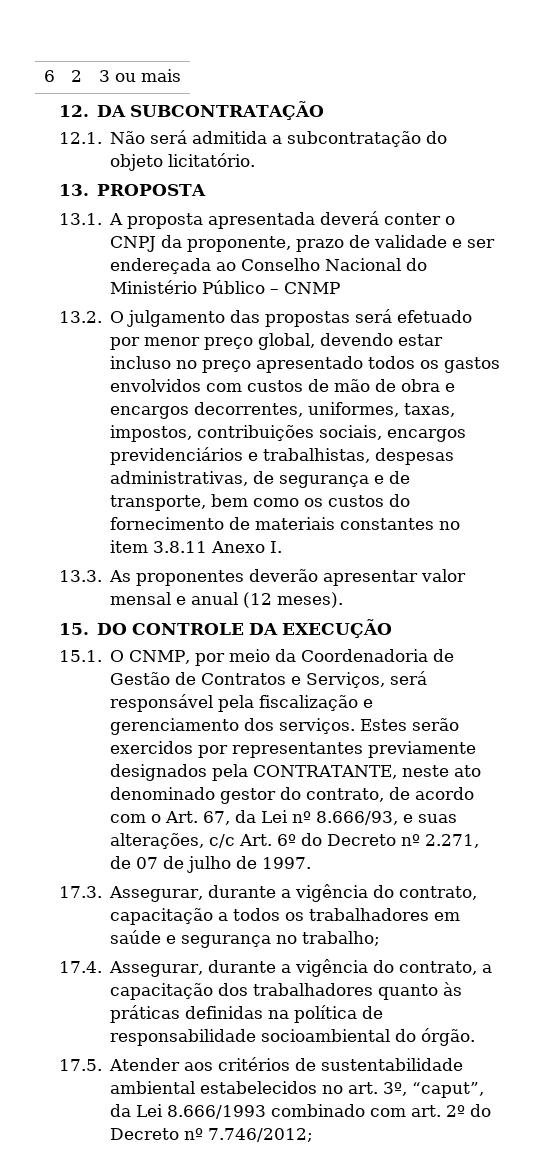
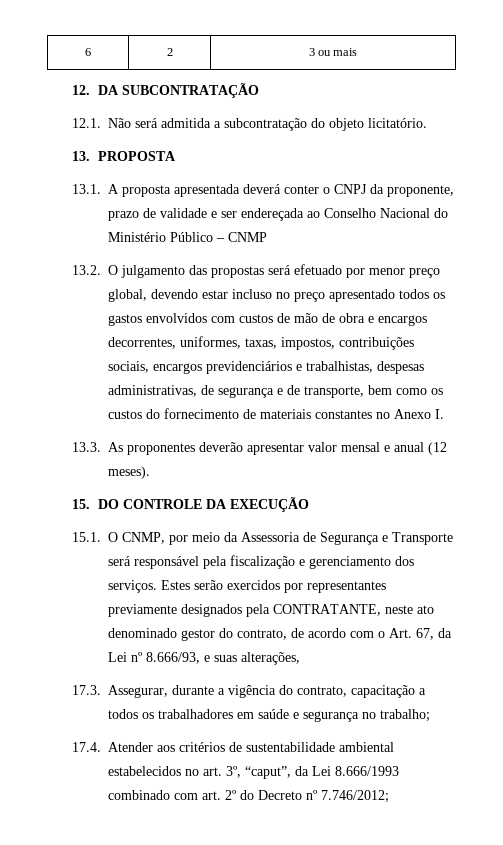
[110,540,208,553] item 3.8.11 -> (391, 415) none
[301,649,455,662] [110,672,386,688] Coordenadoria de Gestão de Contratos e Serviços, -> [241,532,454,545] Assessoria de Segurança e Transporte
[209,833,480,848] [110,856,312,873] c/c Art. 6º do Decreto nº 2.271, de 07 de julho de 1997. -> (301, 658) none
[109,959,493,977] [110,982,463,1000] [110,1005,384,1023] [110,1028,476,1046] [58,1059,102,1071] Assegurar, durante a vigência do contrato, a capacitação dos trabalhadores quanto às práticas definidas na política de responsabilidade socioambiental do órgão. // 17.5. -> (102, 747) none

